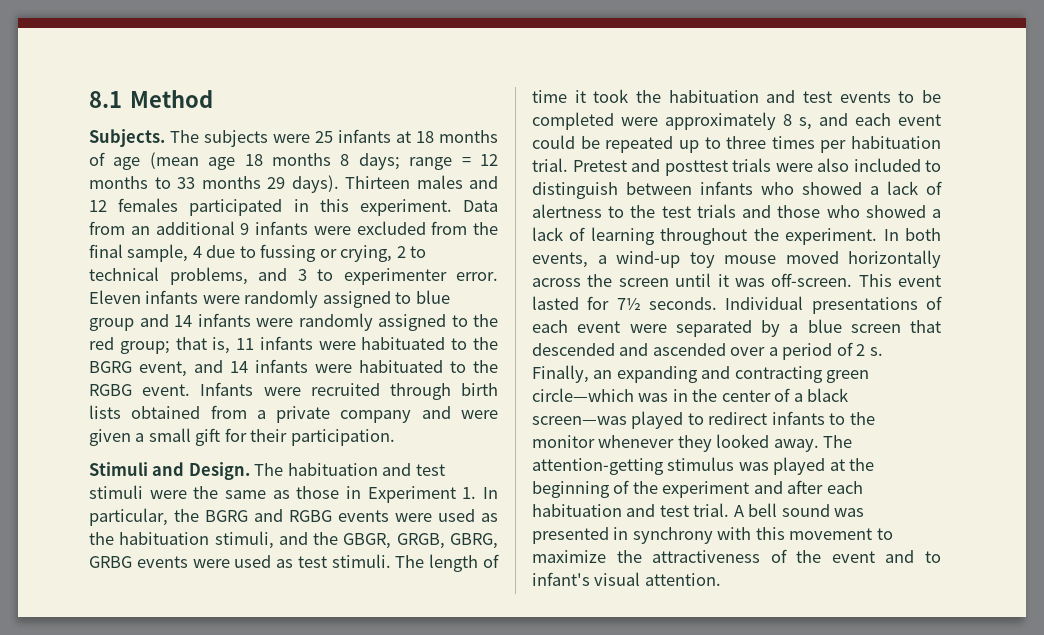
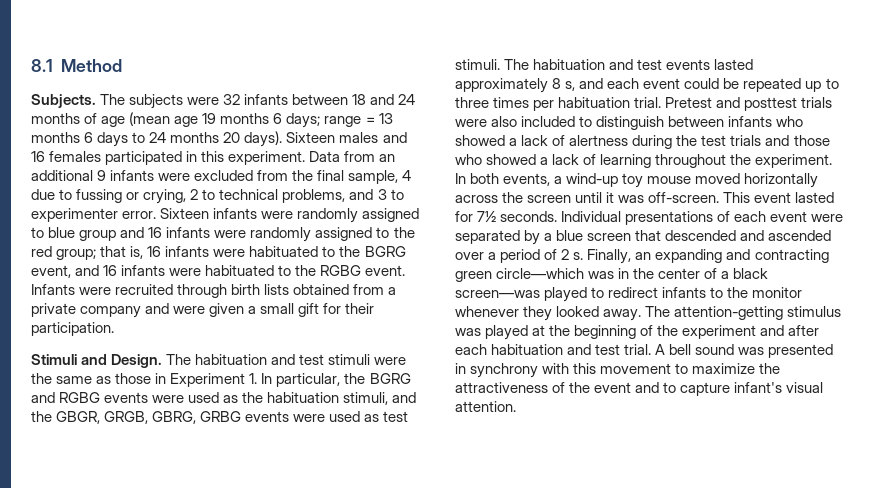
[315,129,434,143] 25 infants at 18 -> [223,94,416,105] 32 infants between 18 and 24
[244,153,498,170] [89,175,410,193] 18 months 8 days; range = 12 months to 33 months 29 days). Thirteen -> [202,113,393,128] [31,131,336,147] 19 months 6 days; range = 13 months 6 days to 24 months 20 days). Sixteen
[89,200,107,212] 12 -> [31,151,45,162] 16
[89,290,141,304] Eleven -> [160,208,210,219] Sixteen
[174,315,192,327] 14 -> [148,227,163,238] 16
[236,338,255,350] 11 -> [147,246,162,257] 16
[230,361,248,373] 14 -> [103,265,118,276] 16
[429,554,499,572] [532,89,941,103] [532,112,658,130] length of time it took the habituation and test events to be completed were -> [533,59,754,70] habituation and test events lasted
[608,206,625,218] to -> [632,135,673,149] during
(941, 557) none -> [680,382,731,396] capture

